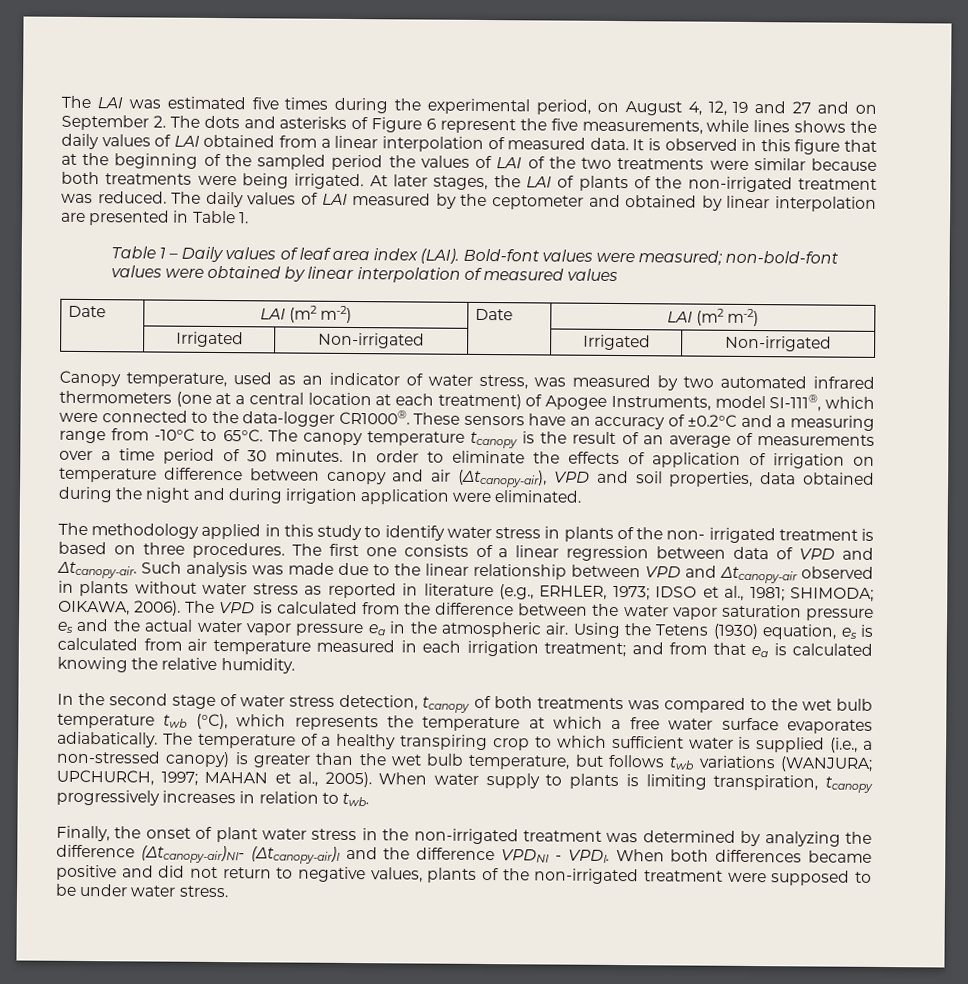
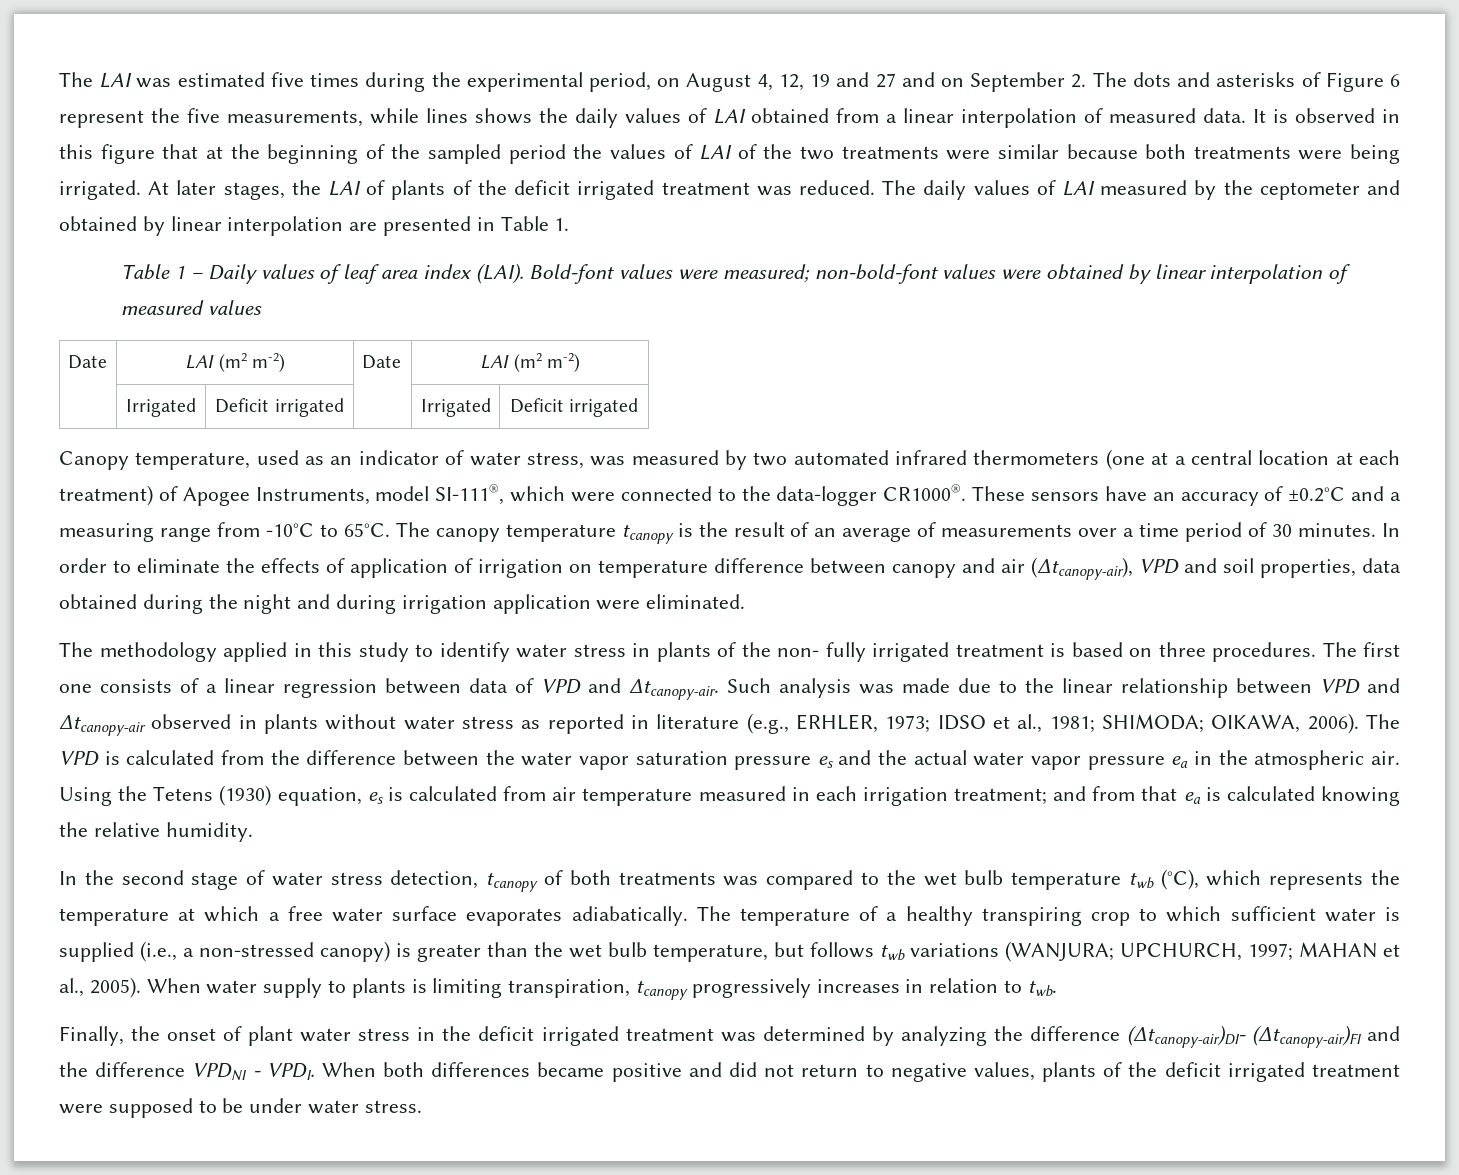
[687,176,793,193] non-irrigated -> [514,180,655,200] deficit irrigated
[318,332,425,349] [582,334,651,351] [725,335,832,352] Non-irrigated | | Irrigated | Non-irrigated -> [215,398,344,417] [420,398,491,417] [509,398,639,417] Deficit irrigated | | Irrigated | Deficit irrigated
(706, 535) none -> [825,642,866,662] fully
[413,828,519,845] non-irrigated -> [478,1026,619,1046] deficit irrigated
[140,845,341,864] (Δtcanopy-air)NI- (Δtcanopy-air)I -> [1126,1025,1362,1048] (Δtcanopy-air)DI- (Δtcanopy-air)FI
[534,868,640,885] non-irrigated -> [1164,1062,1305,1082] deficit irrigated

